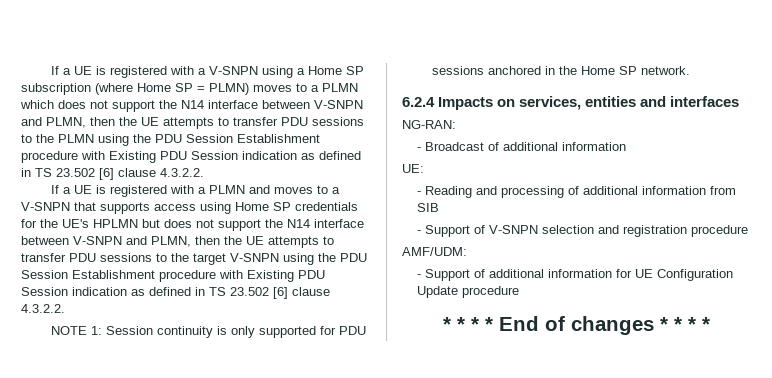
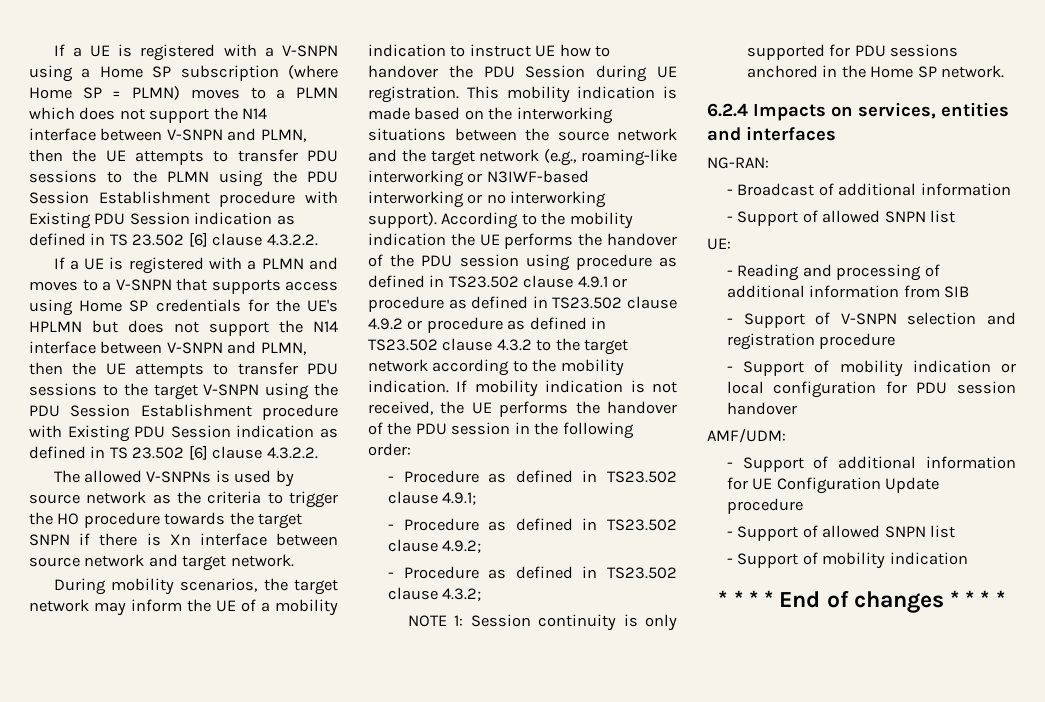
(65, 308) none -> [53,470,294,487] [29,491,338,508] [29,512,303,529] [29,533,338,546] [29,554,294,571] [53,578,339,595] [29,599,338,616] [368,44,611,57] [368,65,677,82] [368,86,677,103] [368,107,613,124] [368,128,677,141] [368,149,677,166] [368,170,589,187] [368,191,607,208] [368,212,633,229] [368,233,677,249] [368,254,677,271] [368,275,628,288] [368,296,677,312] [368,317,607,333] [368,338,629,355] [368,359,624,376] [368,380,677,397] [368,401,677,417] [368,422,634,439] [368,443,411,456] [387,470,677,483] [387,491,477,505] [387,518,677,531] [387,539,482,553] [387,566,677,579] [387,587,482,601] // The allowed V-SNPNs is used by source network as the criteria to trigger the HO procedure towards the target SNPN if there is Xn interface between source network and target network. // During mobility scenarios, the target network may inform the UE of a mobility indication to instruct UE how to handover the PDU Session during UE registration. This mobility indication is made based on the interworking situations between the source network and the target network (e.g., roaming-like interworking or N3IWF-based interworking or no interworking support). According to the mobility indication the UE performs the handover of the PDU session using procedure as defined in TS23.502 clause 4.9.1 or procedure as defined in TS23.502 clause 4.9.2 or procedure as defined in TS23.502 clause 4.3.2 to the target network according to the mobility indication. If mobility indication is not received, the UE performs the handover of the PDU session in the following order: // - Procedure as defined in TS23.502 clause 4.9.1; // - Procedure as defined in TS23.502 clause 4.9.2; // - Procedure as defined in TS23.502 clause 4.3.2;
(627, 146) none -> [726,210,956,226] // - Support of allowed SNPN list
(749, 231) none -> [726,360,1016,377] [726,381,1016,398] [726,402,797,415] // - Support of mobility indication or local configuration for PDU session handover
(520, 292) none -> [726,525,956,541] [726,552,968,569] // - Support of allowed SNPN list // - Support of mobility indication

